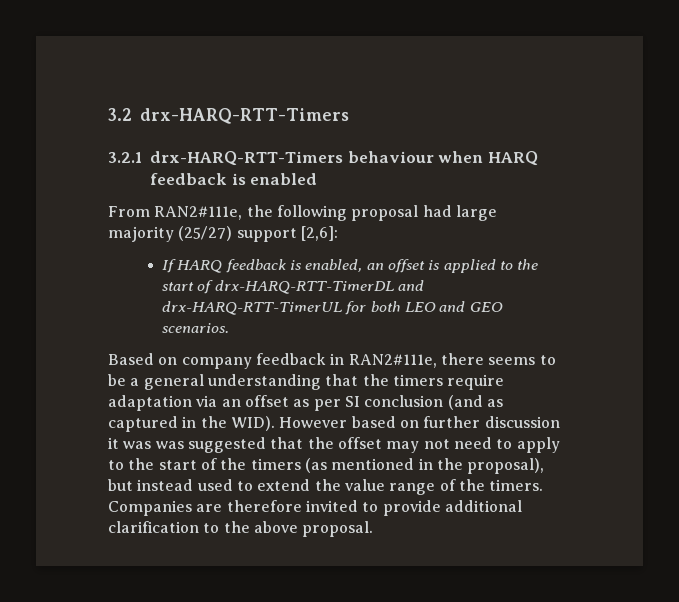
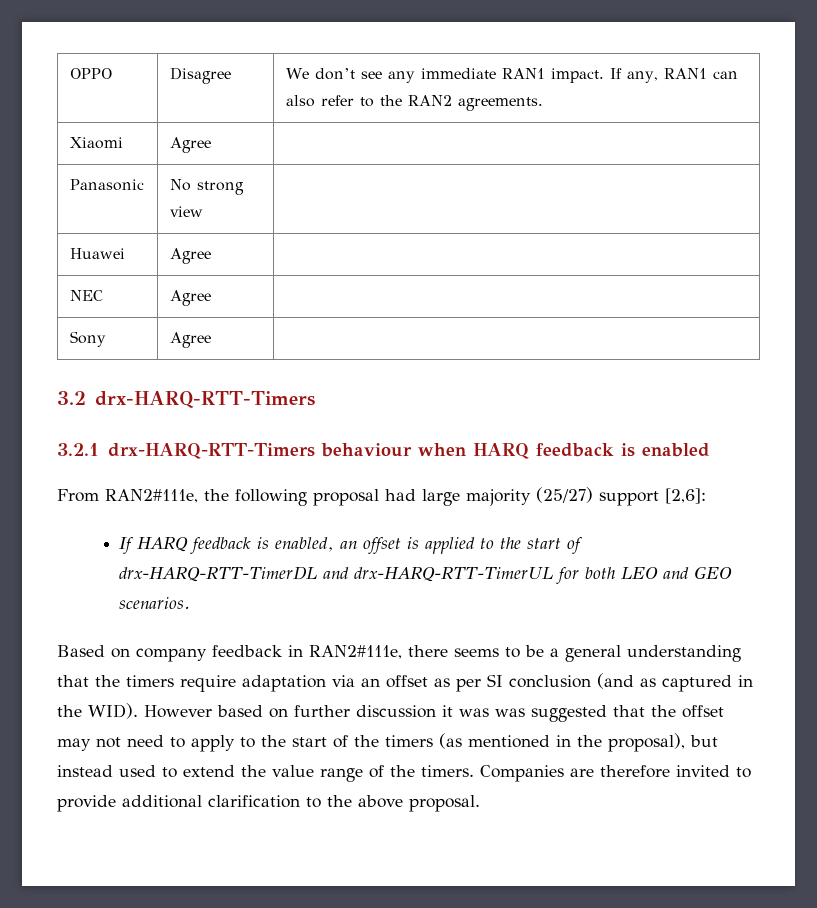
(108, 114) none -> [69,68,112,79] [169,67,231,84] [285,68,738,83] [285,95,543,111] [69,137,123,149] [169,137,211,153] [69,179,144,191] [169,179,244,195] [169,206,203,217] [69,248,125,259] [169,248,211,264] [69,290,103,301] [169,290,211,306] [69,331,106,347] [169,332,211,348] OPPO | Disagree | We don’t see any immediate RAN1 impact. If any, RAN1 can also refer to the RAN2 agreements. // Xiaomi | Agree | // Panasonic | No strong view | // Huawei | Agree | // NEC | Agree | // Sony | Agree | //

